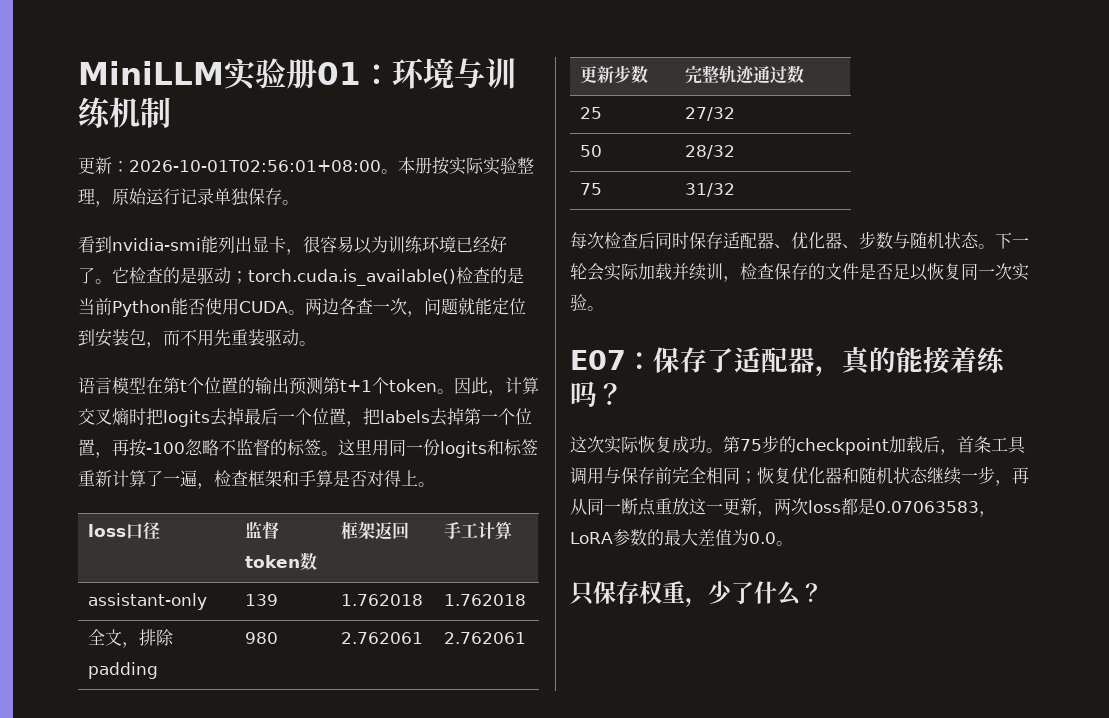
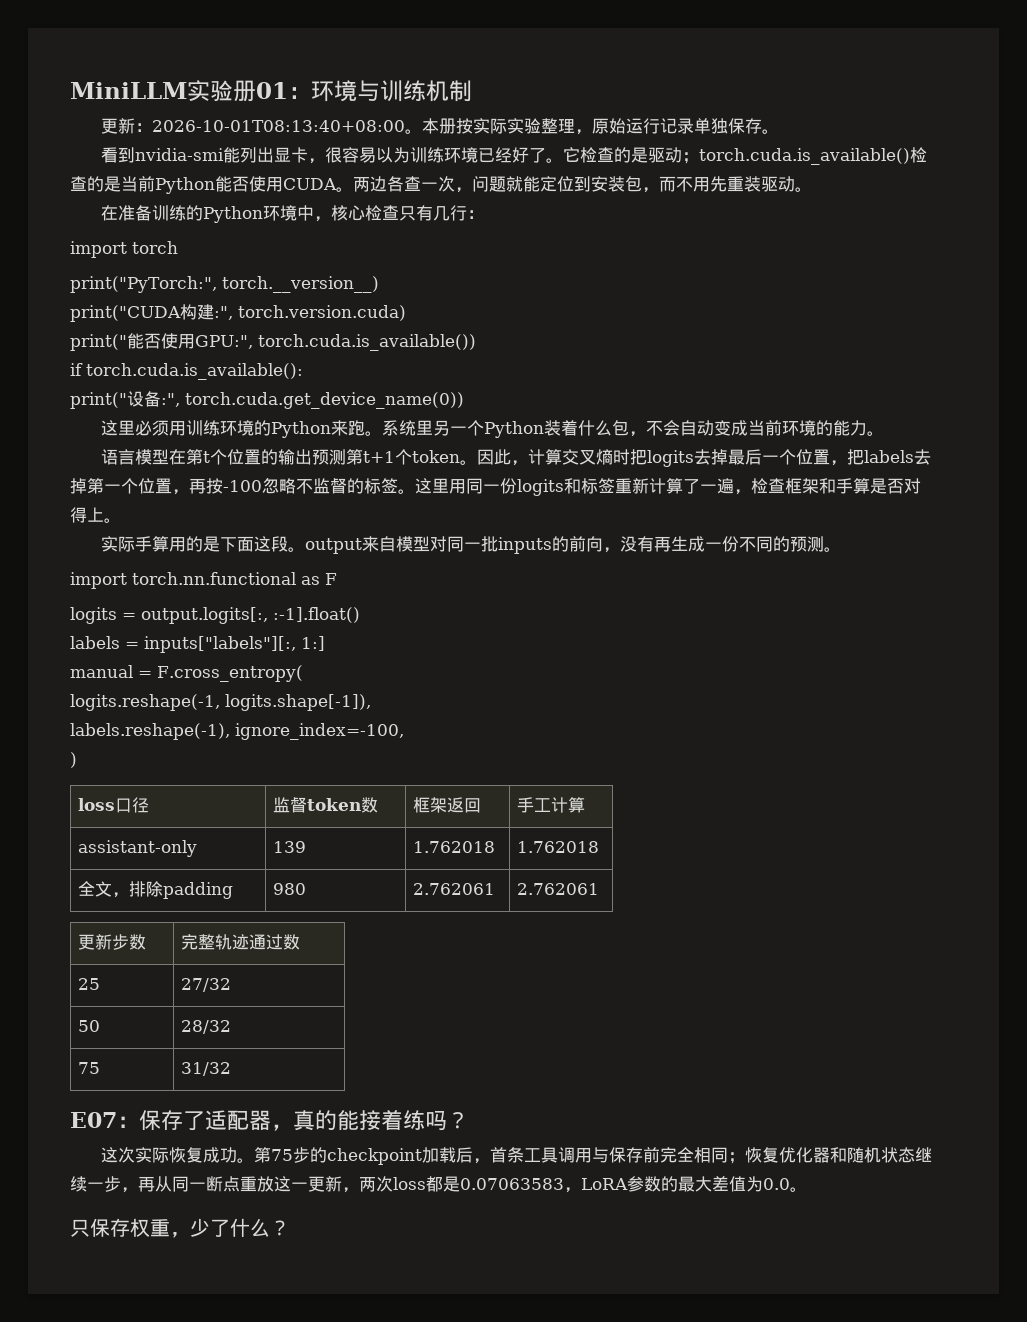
[129,160,381,172] 2026-10-01T02:56:01+08:00 -> [151,120,405,132] 2026-10-01T08:13:40+08:00
(316, 343) none -> [100,205,484,223] [70,241,178,258] [70,276,379,293] [70,304,406,322] [70,333,476,351] [70,363,303,380] [70,391,464,409] [100,420,884,438] // 在准备训练的Python环境中，核心检查只有几行： // import torch // print("PyTorch:", torch.__version__) // print("CUDA构建:", torch.version.cuda) // print("能否使用GPU:", torch.cuda.is_available()) // if torch.cuda.is_available(): // print("设备:", torch.cuda.get_device_name(0)) // 这里必须用训练环境的Python来跑。系统里另一个Python装着什么包，不会自动变成当前环境的能力。
(435, 484) none -> [100,536,841,554] [70,572,337,589] [70,607,360,624] [70,636,325,653] [70,665,303,682] [70,694,371,711] [70,723,404,740] [70,752,77,768] // 实际手算用的是下面这段。output来自模型对同一批inputs的前向，没有再生成一份不同的预测。 // import torch.nn.functional as F // logits = output.logits[:, :-1].float() // labels = inputs["labels"][:, 1:] // manual = F.cross_entropy( // logits.reshape(-1, logits.shape[-1]), // labels.reshape(-1), ignore_index=-100, // )
[570,231,1029,249] [570,263,1029,282] [570,294,604,311] // 每次检查后同时保存适配器、优化器、步数与随机状态。下一轮会实际加载并续训，检查保存的文件是否足以恢复同一次实验。 -> (232, 1069) none

